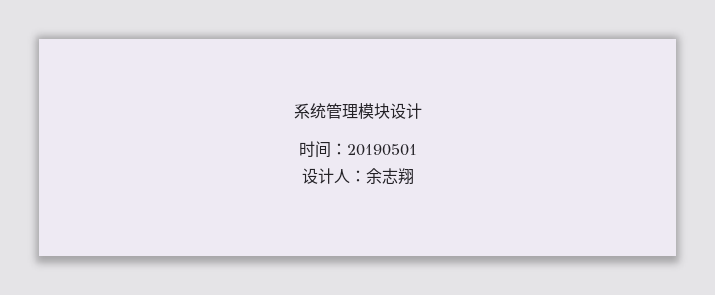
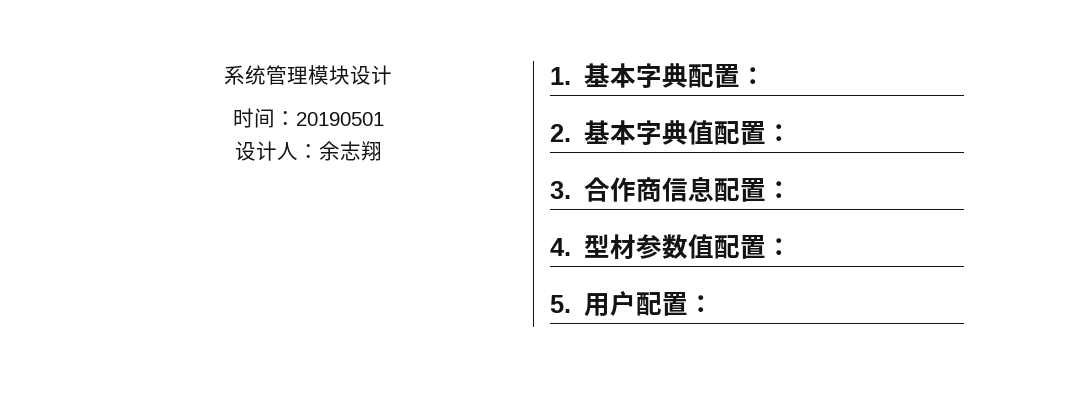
(414, 176) none -> [550,63,766,88] [550,120,792,145] [550,176,792,202] [550,234,792,260] [550,291,714,317] // 1.基本字典配置： // 2.基本字典值配置： // 3.合作商信息配置： // 4.型材参数值配置： // 5.用户配置：

